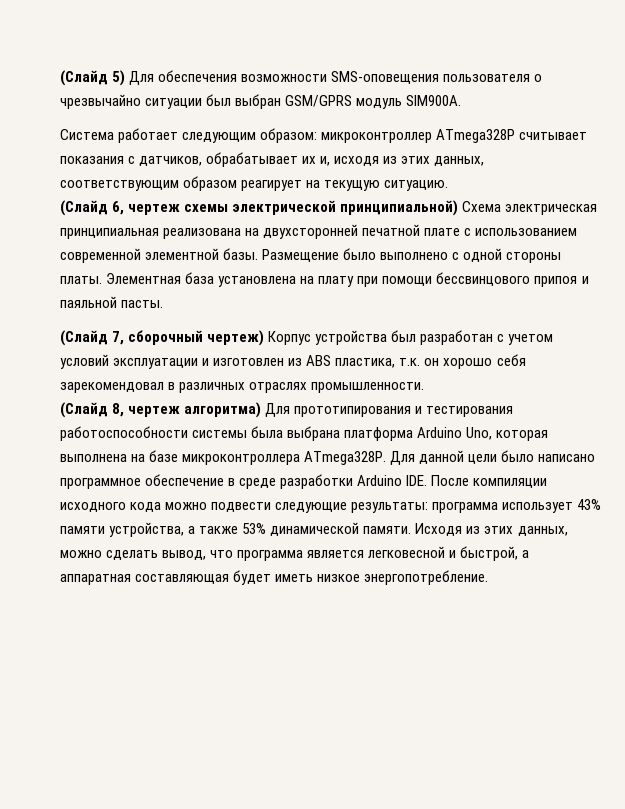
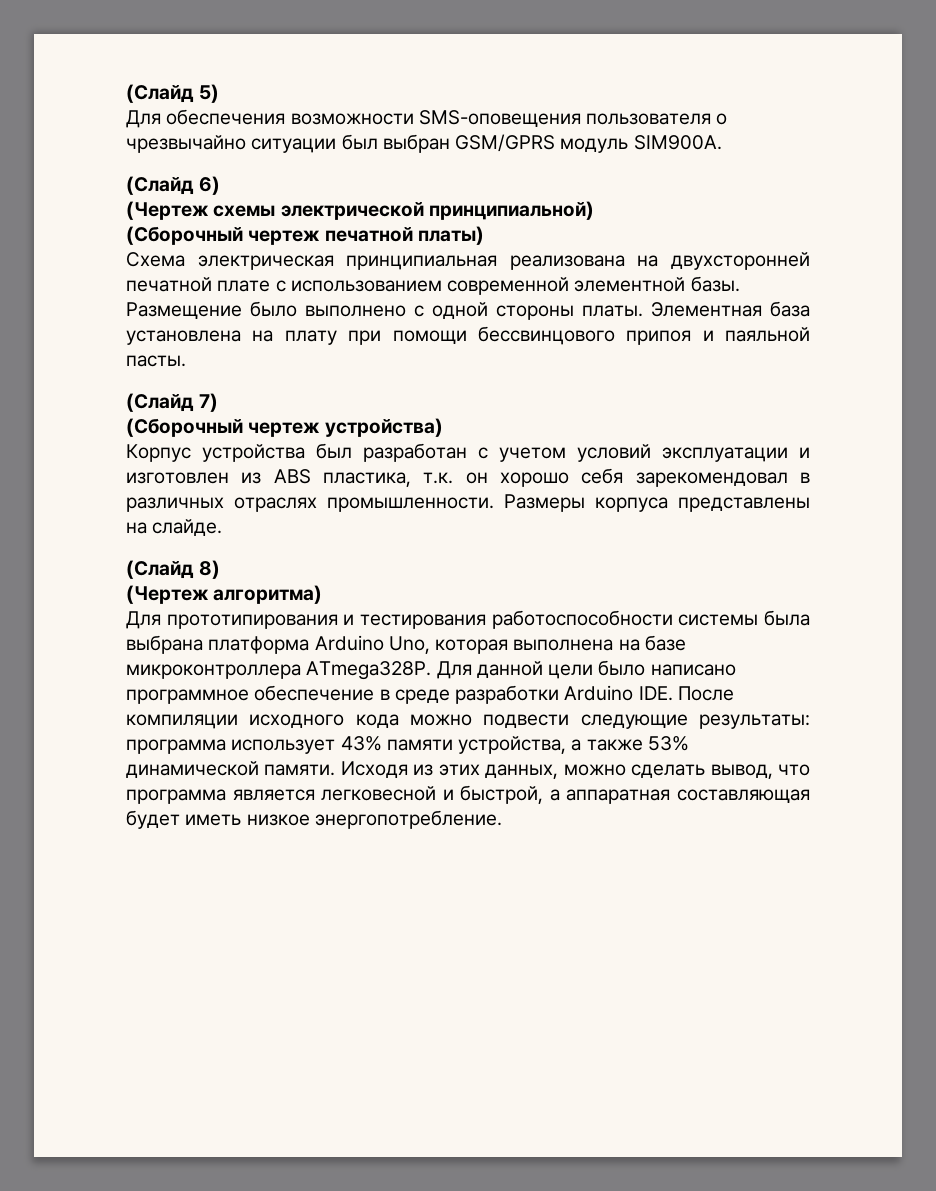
(126, 78) none -> (220, 93) //
[60,128,588,143] [60,152,485,167] [60,176,449,191] [60,200,181,216] Система работает следующим образом: микроконтроллер ATmega328P считывает показания с датчиков, обрабатывает их и, исходя из этих данных, соответствующим образом реагирует на текущую ситуацию. // (Слайд 6, чертеж -> [126,176,221,195] [126,201,209,220] (Слайд 6) // (Чертеж
(459, 208) none -> [126,226,484,245] // (Сборочный чертеж печатной платы) //
[112,330,265,346] 7, сборочный чертеж) -> [199,393,219,412] [126,418,443,437] 7) // (Сборочный чертеж устройства) //
[60,402,181,418] // (Слайд 8, чертеж -> [504,494,810,512] [126,519,223,536] [126,560,221,579] [126,585,209,604] Размеры корпуса представлены на слайде. // (Слайд 8) // (Чертеж
(262, 410) none -> (323, 594) //

